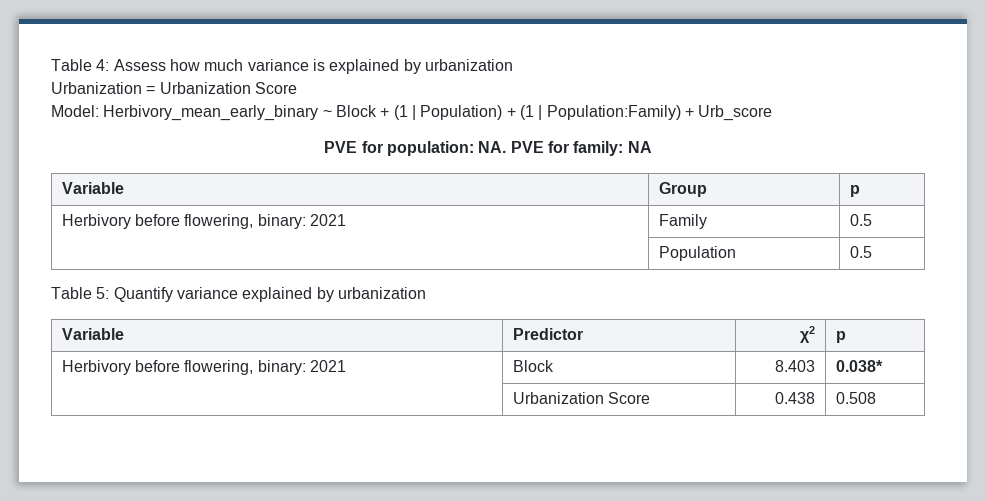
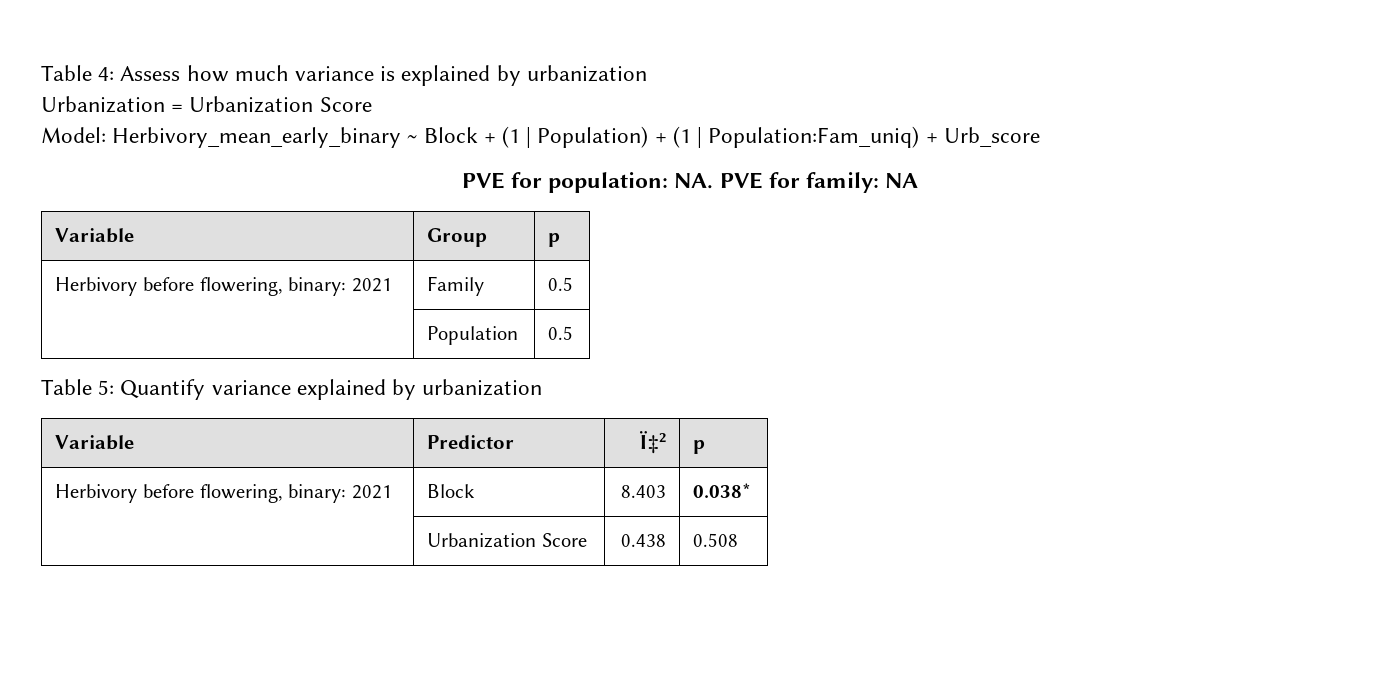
[546,105,681,120] Population:Family) -> [708,126,920,148] Population:Fam_uniq)
[800,326,816,343] χ2 -> [638,431,666,454] Ï‡2

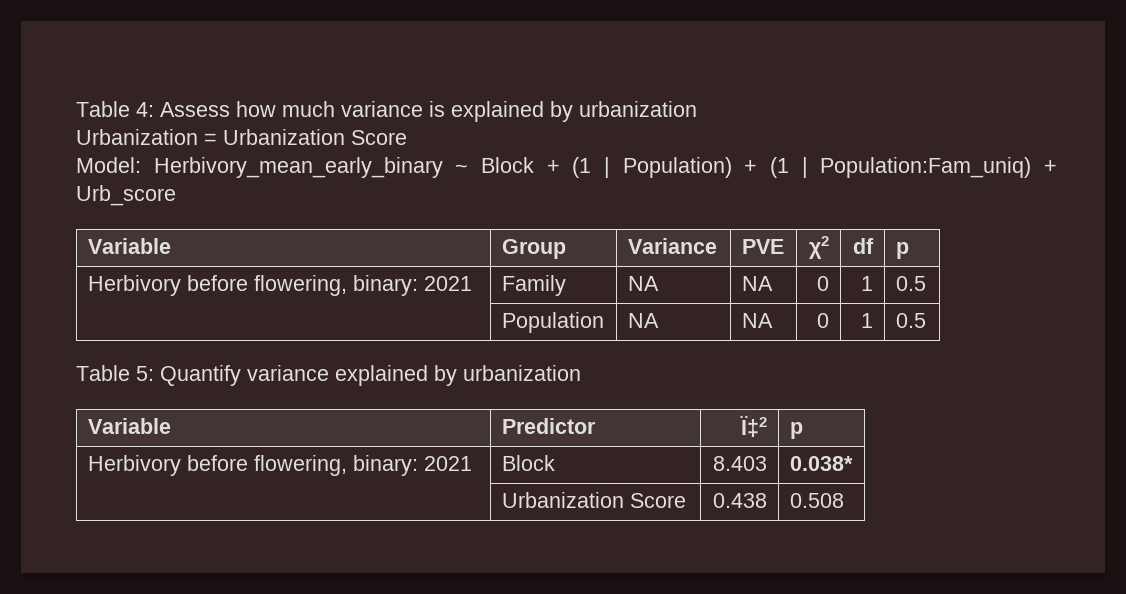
[461,172,919,193] [55,228,135,243] [427,228,488,247] // PVE for population: NA. PVE for family: NA // Variable | Group -> [87,238,171,254] [501,239,566,259] [627,238,717,254] [741,239,784,254] [809,236,830,259] [853,238,875,254] // Variable | Group | Variance | PVE | χ2 | df
[548,277,574,291] [427,326,519,345] 0.5 // | Population -> [627,276,659,291] [741,276,773,291] [817,276,830,291] [861,276,874,291] [895,276,926,291] [501,312,604,333] [627,313,659,328] [741,313,773,328] [817,313,830,328] [861,313,874,328] NA | NA | 0 | 1 | 0.5 // | Population | NA | NA | 0 | 1

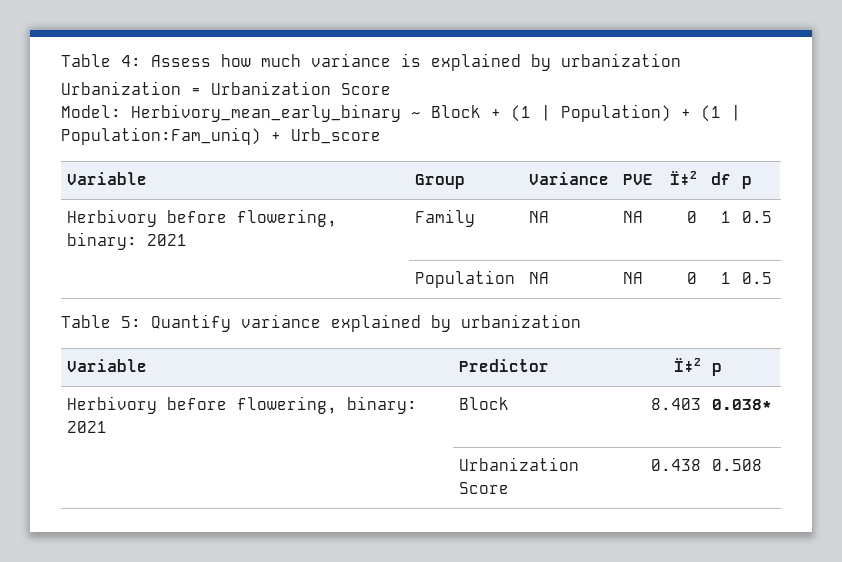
[809,236,830,259] χ2 -> [669,171,697,185] Ï‡2

